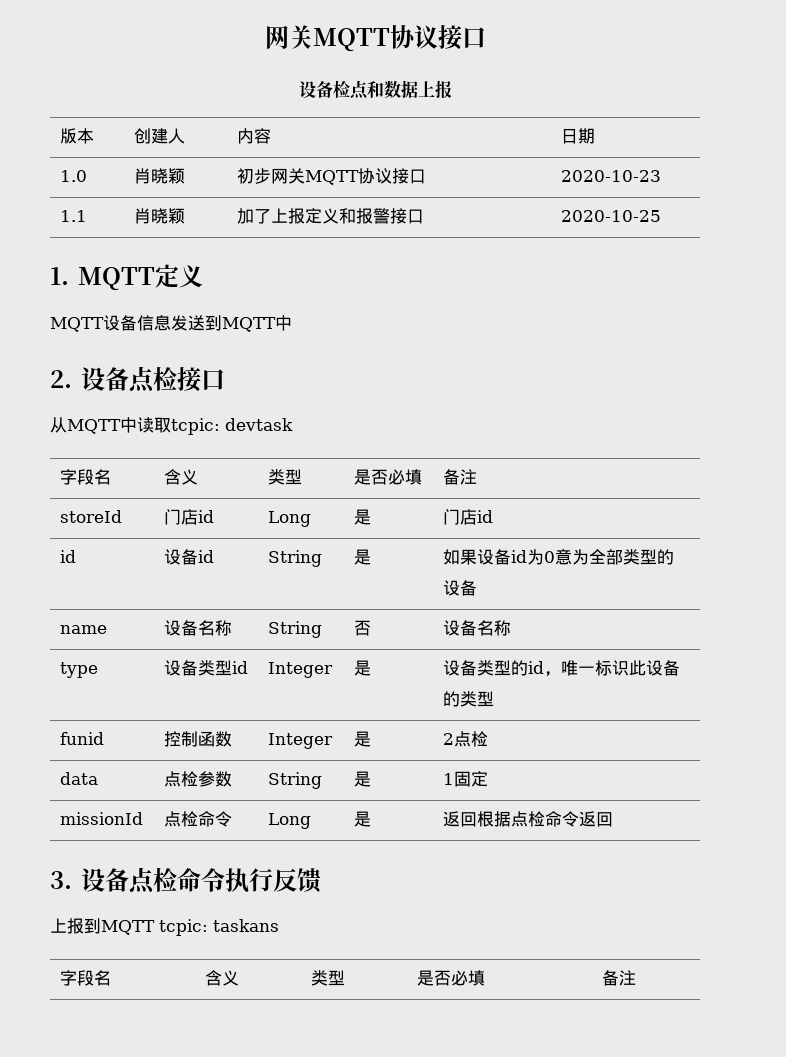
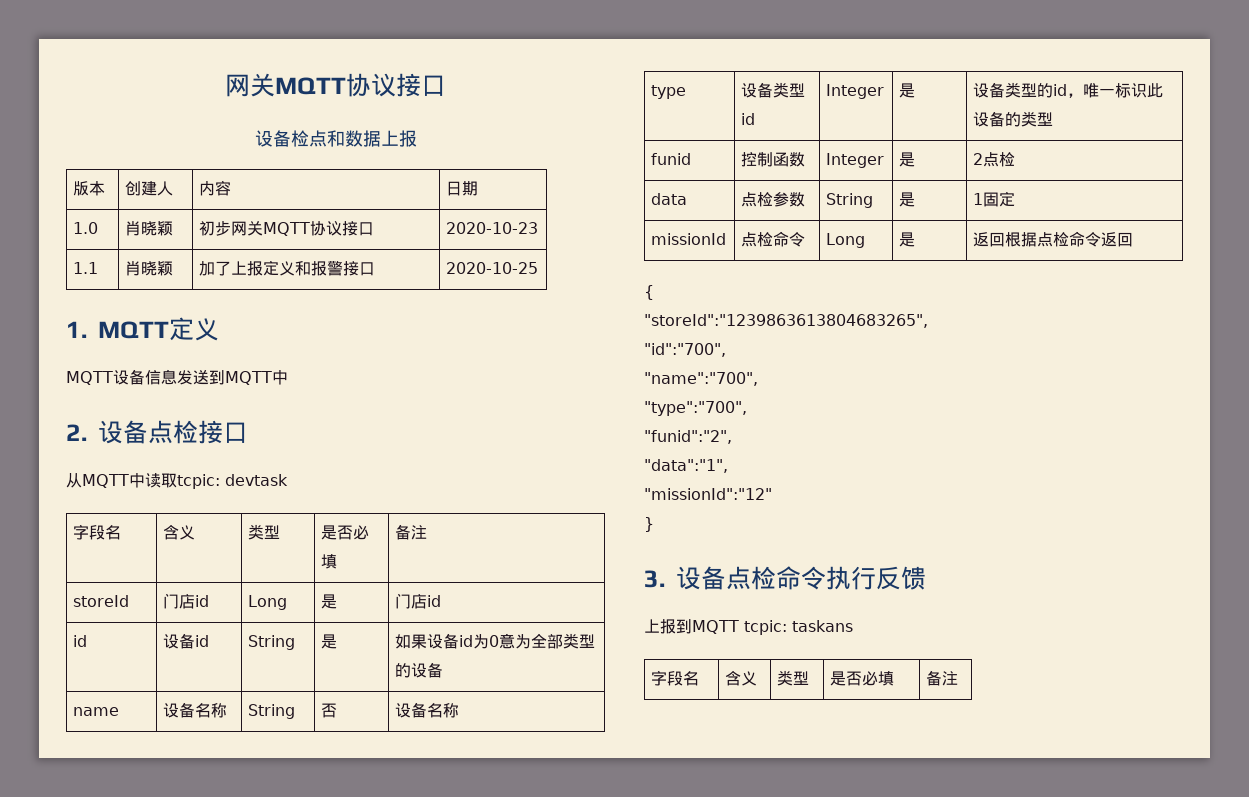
(614, 819) none -> [644,285,654,300] [644,314,928,328] [644,343,726,357] [644,372,758,386] [644,401,747,416] [644,430,732,444] [644,459,728,473] [644,488,772,500] [644,517,654,532] // { // "storeId":"1239863613804683265", // "id":"700", // "name":"700", // "type":"700", // "funid":"2", // "data":"1", // "missionId":"12" // }

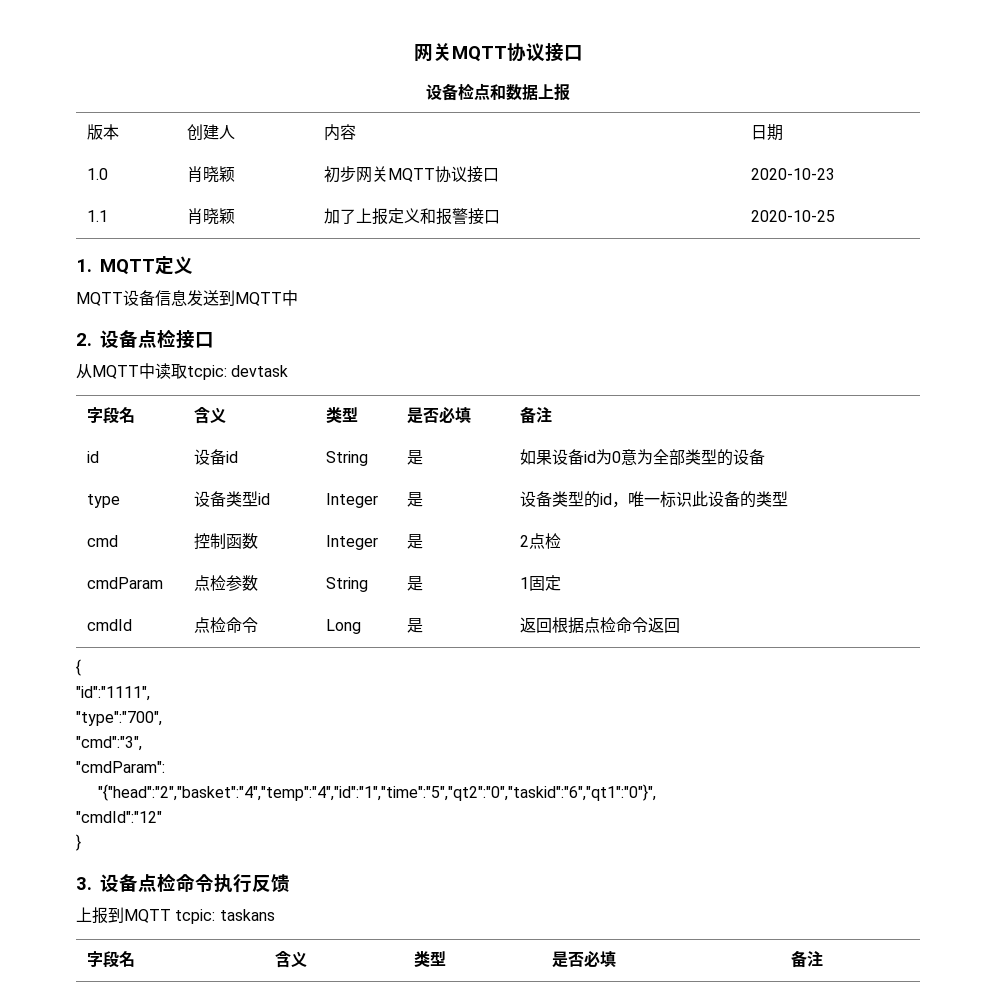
[73,595,130,607] [163,593,210,609] [248,595,288,610] [321,594,338,609] [395,593,442,609] // storeId | 门店id | Long | 是 | 门店id -> (552, 415) none
[73,707,120,716] [163,702,228,718] [248,704,296,719] [321,703,338,718] [395,702,460,718] // name | 设备名称 | String | 否 | 设备名称 -> (765, 457) none
[651,153,692,165] funid -> [86,535,118,547] cmd
[651,193,688,205] data -> [86,577,163,589] cmdParam
[651,233,727,245] missionId -> [86,619,132,631] cmdId
[644,314,928,328] [644,343,726,357] [644,372,758,386] [644,401,747,416] [644,430,732,444] [644,459,728,473] [644,488,772,500] "storeId":"1239863613804683265", // "id":"700", // "name":"700", // "type":"700", // "funid":"2", // "data":"1", // "missionId":"12" -> [76,686,150,701] [76,711,162,726] [76,736,142,751] [76,761,165,773] [97,784,656,801] [76,811,162,823] "id":"1111", // "type":"700", // "cmd":"3", // "cmdParam": // "{"head":"2","basket":"4","temp":"4","id":"1","time":"5","qt2":"0","taskid":"6","qt1":"0"}", // "cmdId":"12"

